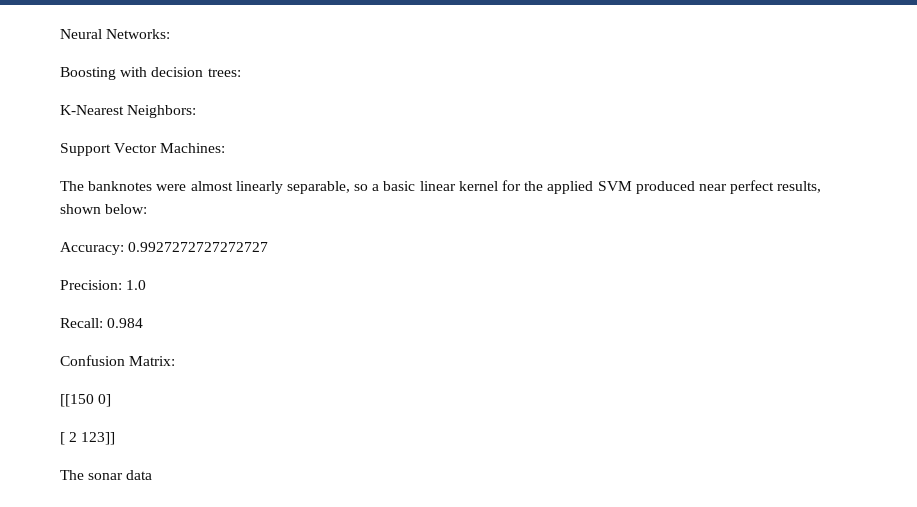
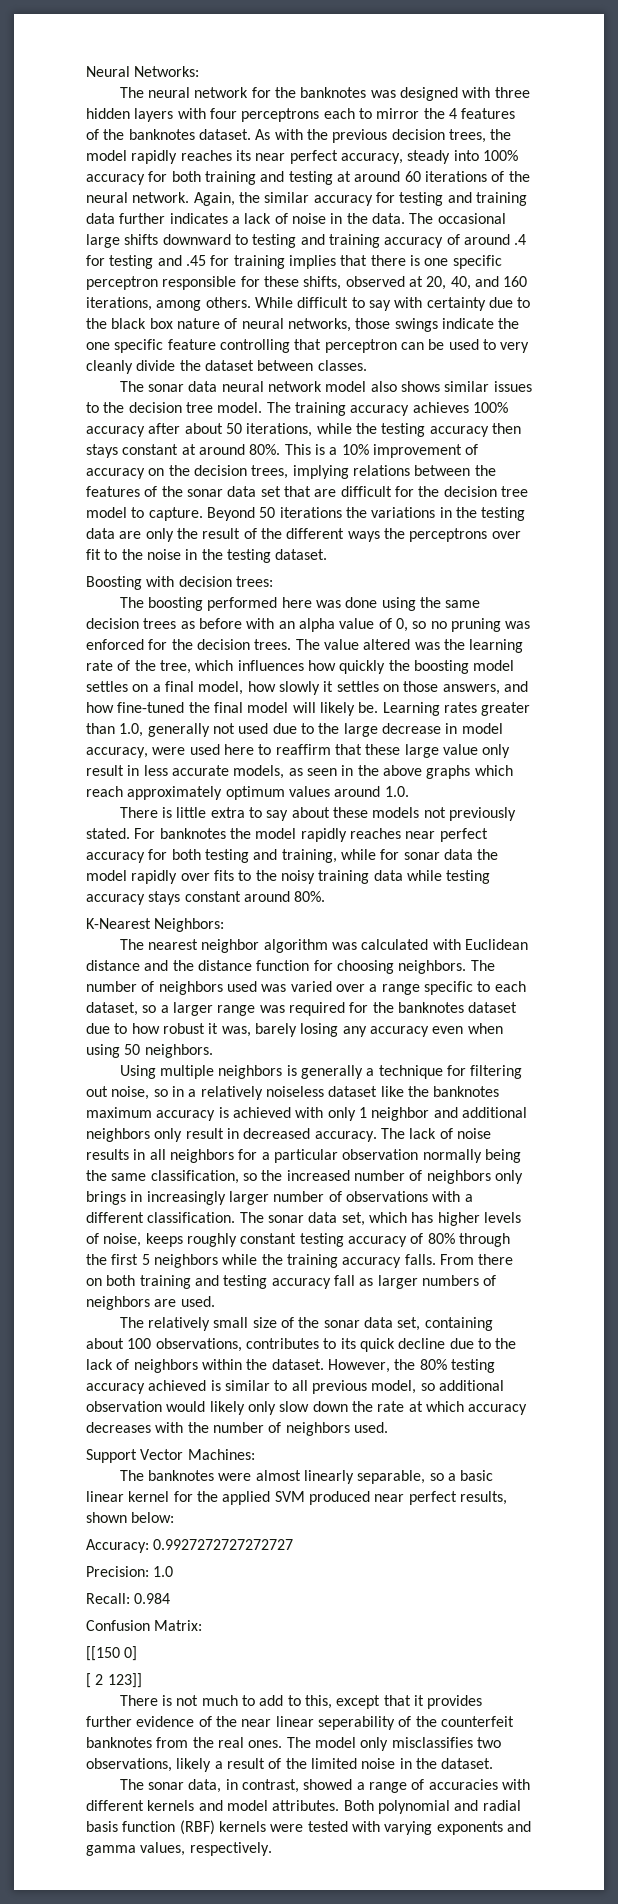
[60,67,241,80] [60,105,197,118] Boosting with decision trees: // K-Nearest Neighbors: -> [119,87,530,101] [86,108,516,122] [86,129,512,143] [86,150,518,164] [86,171,530,185] [86,192,527,206] [86,213,506,224] [86,234,527,248] [86,255,502,269] [86,276,528,290] [86,297,531,311] [86,318,520,332] [86,339,530,353] [86,360,367,374] [119,381,532,392] [86,402,508,416] [86,423,521,437] [86,444,479,458] [86,465,496,479] [86,486,528,497] [86,507,526,521] [86,528,521,542] [86,549,328,563] [86,576,273,590] [119,597,481,611] [86,618,531,632] [86,639,524,653] [86,660,515,674] [86,681,528,695] [86,702,531,716] [86,723,503,737] [86,744,511,758] [86,765,513,779] [86,786,409,800] [119,807,516,821] [86,828,488,842] [86,849,499,863] [86,870,491,884] [86,891,326,905] [86,918,225,932] [119,939,528,953] [86,960,495,974] [86,981,526,995] [86,1002,518,1016] [86,1023,503,1037] [86,1044,213,1058] [119,1065,523,1079] [86,1086,500,1100] [86,1107,527,1121] [86,1128,491,1142] [86,1149,521,1163] [86,1170,523,1184] [86,1191,473,1205] [86,1212,521,1226] [86,1233,510,1247] [86,1254,514,1268] [86,1275,497,1289] [86,1296,215,1310] [119,1317,493,1331] [86,1338,517,1352] [86,1359,495,1373] [86,1380,504,1394] [86,1401,528,1415] [86,1422,388,1436] The neural network for the banknotes was designed with three hidden layers with four perceptrons each to mirror the 4 features of the banknotes dataset. As with the previous decision trees, the model rapidly reaches its near perfect accuracy, steady into 100% accuracy for both training and testing at around 60 iterations of the neural network. Again, the similar accuracy for testing and training data further indicates a lack of noise in the data. The occasional large shifts downward to testing and training accuracy of around .4 for testing and .45 for training implies that there is one specific perceptron responsible for these shifts, observed at 20, 40, and 160 iterations, among others. While difficult to say with certainty due to the black box nature of neural networks, those swings indicate the one specific feature controlling that perceptron can be used to very cleanly divide the dataset between classes. // The sonar data neural network model also shows similar issues to the decision tree model. The training accuracy achieves 100% accuracy after about 50 iterations, while the testing accuracy then stays constant at around 80%. This is a 10% improvement of accuracy on the decision trees, implying relations between the features of the sonar data set that are difficult for the decision tree model to capture. Beyond 50 iterations the variations in the testing data are only the result of the different ways the perceptrons over fit to the noise in the testing dataset. // Boosting with decision trees: // The boosting performed here was done using the same decision trees as before with an alpha value of 0, so no pruning was enforced for the decision trees. The value altered was the learning rate of the tree, which influences how quickly the boosting model settles on a final model, how slowly it settles on those answers, and how fine-tuned the final model will likely be. Learning rates greater than 1.0, generally not used due to the large decrease in model accuracy, were used here to reaffirm that these large value only result in less accurate models, as seen in the above graphs which reach approximately optimum values around 1.0. // There is little extra to say about these models not previously stated. For banknotes the model rapidly reaches near perfect accuracy for both testing and training, while for sonar data the model rapidly over fits to the noisy training data while testing accuracy stays constant around 80%. // K-Nearest Neighbors: // The nearest neighbor algorithm was calculated with Euclidean distance and the distance function for choosing neighbors. The number of neighbors used was varied over a range specific to each dataset, so a larger range was required for the banknotes dataset due to how robust it was, barely losing any accuracy even when using 50 neighbors. // Using multiple neighbors is generally a technique for filtering out noise, so in a relatively noiseless dataset like the banknotes maximum accuracy is achieved with only 1 neighbor and additional neighbors only result in decreased accuracy. The lack of noise results in all neighbors for a particular observation normally being the same classification, so the increased number of neighbors only brings in increasingly larger number of observations with a different classification. The sonar data set, which has higher levels of noise, keeps roughly constant testing accuracy of 80% through the first 5 neighbors while the training accuracy falls. From there on both training and testing accuracy fall as larger numbers of neighbors are used. // The relatively small size of the sonar data set, containing about 100 observations, contributes to its quick decline due to the lack of neighbors within the dataset. However, the 80% testing accuracy achieved is similar to all previous model, so additional observation would likely only slow down the rate at which accuracy decreases with the number of neighbors used.
[60,470,153,480] The sonar data -> [119,1695,483,1709] [86,1716,514,1730] [86,1737,501,1751] [86,1758,494,1772] [119,1779,530,1793] [86,1800,521,1814] [86,1820,531,1835] [86,1842,272,1856] There is not much to add to this, except that it provides further evidence of the near linear seperability of the counterfeit banknotes from the real ones. The model only misclassifies two observations, likely a result of the limited noise in the dataset. // The sonar data, in contrast, showed a range of accuracies with different kernels and model attributes. Both polynomial and radial basis function (RBF) kernels were tested with varying exponents and gamma values, respectively.

